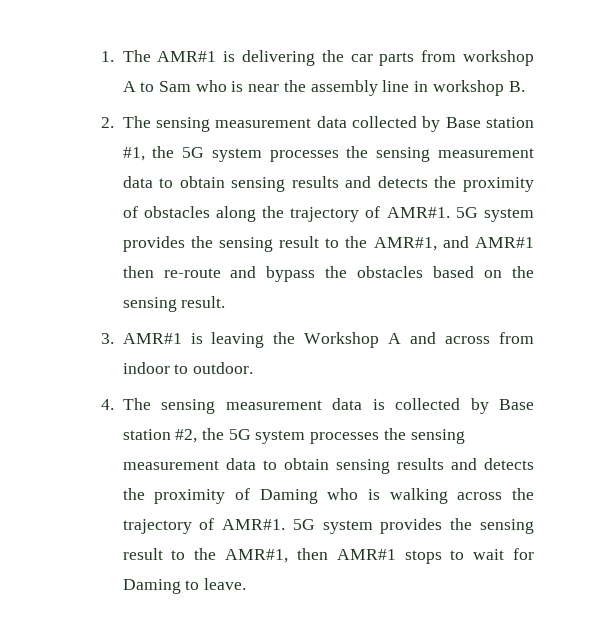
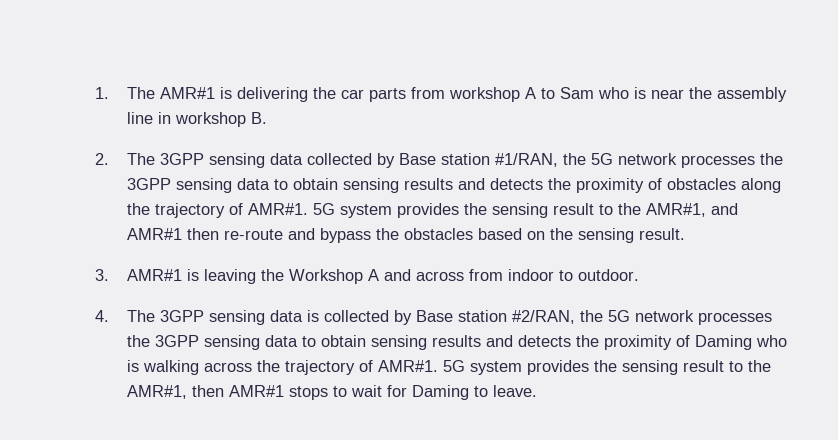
[155,117,312,132] sensing measurement -> [159,153,265,168] 3GPP sensing
[122,146,534,162] #1, the 5G system processes the sensing measurement -> [494,153,783,168] [126,178,232,193] #1/RAN, the 5G network processes the 3GPP sensing
[161,399,322,414] sensing measurement -> [159,310,265,325] 3GPP sensing
[175,428,465,444] [122,460,219,470] #2, the 5G system processes the sensing measurement -> [511,310,772,325] [126,335,260,350] #2/RAN, the 5G network processes the 3GPP sensing

